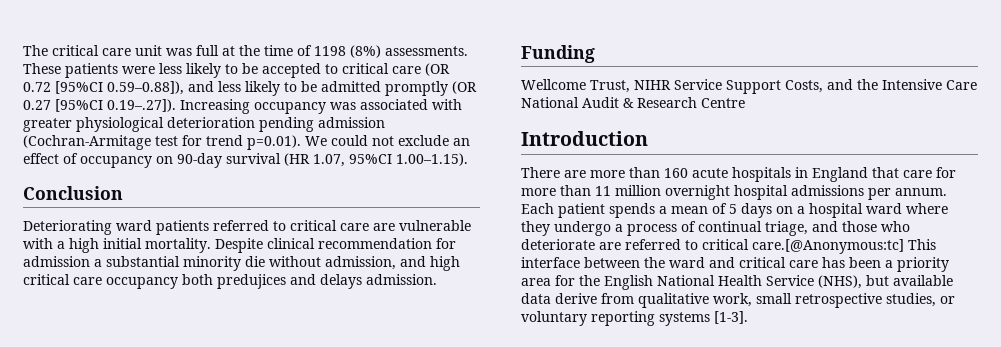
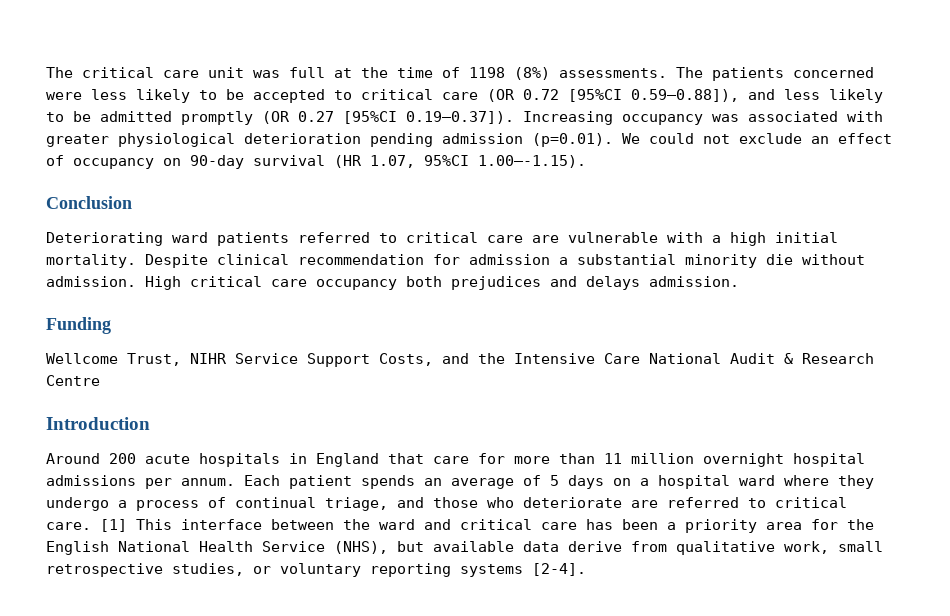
[23,63,118,78] These patients -> [676,67,874,81] The patients concerned
[107,99,176,112] 0.19–.27]). -> [406,111,514,124] 0.19–0.37]).
[23,135,301,150] (Cochran-Armitage test for trend p=0.01). -> [532,133,613,147] (p=0.01).
[396,153,468,166] 1.00–1.15). -> [478,155,586,168] 1.00–-1.15).
[325,256,460,271] admission, and high -> [46,276,181,290] admission. High
[217,274,286,289] predujices -> [451,276,541,290] prejudices
[521,167,688,178] There are more than 160 -> [46,453,136,464] Around 200
[659,206,708,214] a mean -> [424,478,514,489] an average
[752,239,904,254] care.[@Anonymous:tc] -> [46,519,127,532] care. [1]
[714,311,748,324] [1-3]. -> [532,563,586,576] [2-4].

